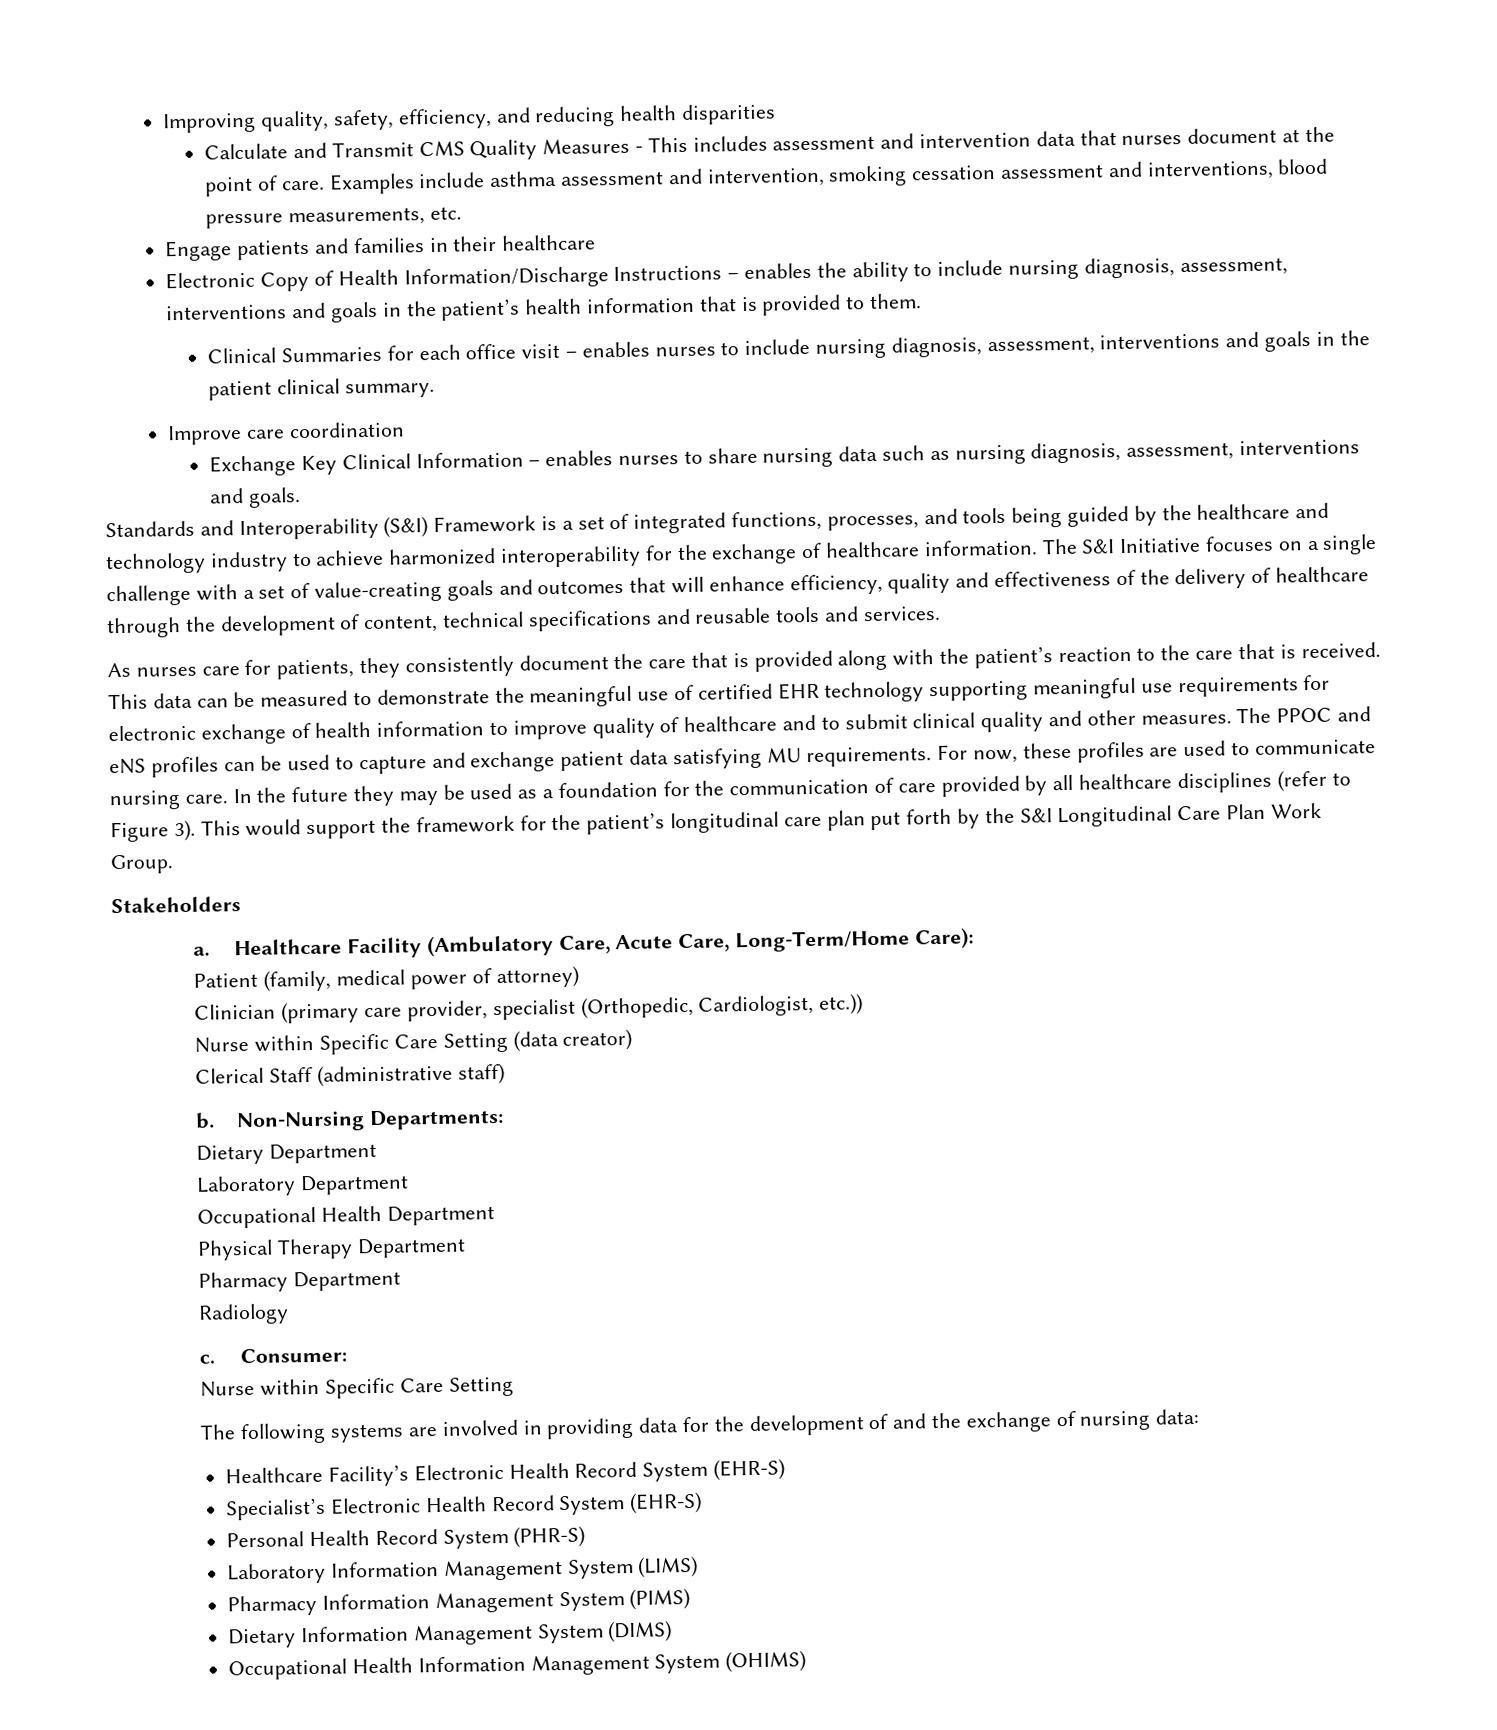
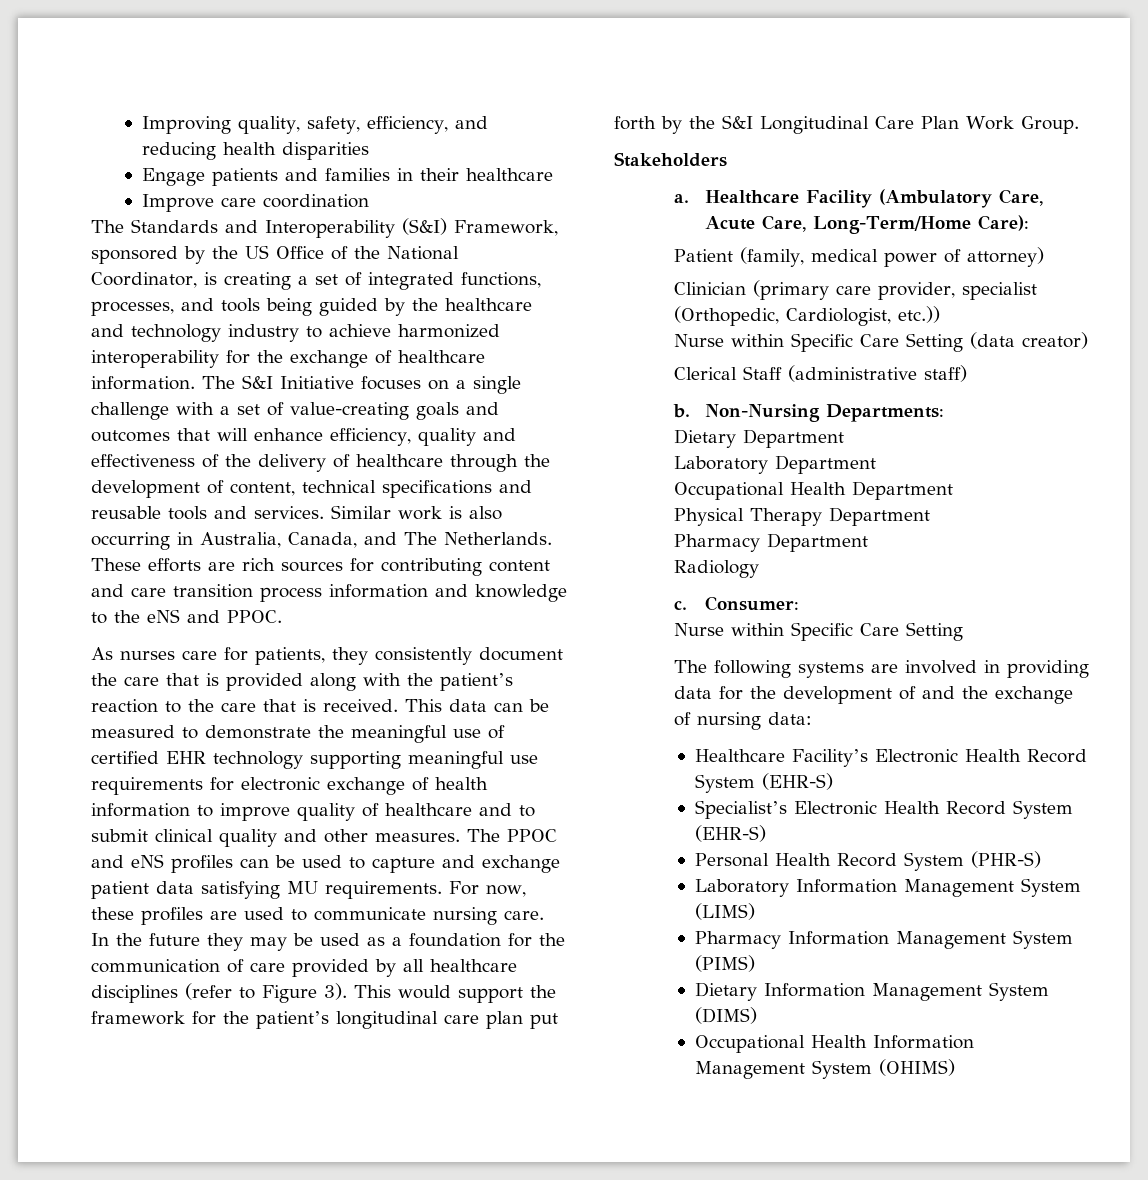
[204,126,1335,161] [205,158,1329,197] [205,206,462,229] // Calculate and Transmit CMS Quality Measures - This includes assessment and intervention data that nurses document at the point of care. Examples include asthma assessment and intervention, smoking cessation assessment and interventions, blood pressure measurements, etc. -> (370, 151) none
[165,257,1288,292] [166,293,923,323] [207,330,1370,364] [208,378,435,401] [167,421,406,446] [209,439,1361,477] [209,487,301,508] [105,515,558,541] Electronic Copy of Health Information/Discharge Instructions – enables the ability to include nursing diagnosis, assessment, interventions and goals in the patient’s health information that is provided to them. // Clinical Summaries for each office visit – enables nurses to include nursing diagnosis, assessment, interventions and goals in the patient clinical summary. // Improve care coordination // Exchange Key Clinical Information – enables nurses to share nursing data such as nursing diagnosis, assessment, interventions and goals. // Standards and Interoperability (S&I) Framework is -> [142,194,370,212] [91,218,558,238] [91,245,459,264] [91,272,291,290] Improve care coordination // The Standards and Interoperability (S&I) Framework, sponsored by the US Office of the National Coordinator, is creating
(941, 613) none -> [331,505,502,520] [91,532,552,550] [91,558,550,576] [91,584,567,602] [91,609,282,624] Similar work is also occurring in Australia, Canada, and The Netherlands. These efforts are rich sources for contributing content and care transition process information and knowledge to the eNS and PPOC.

